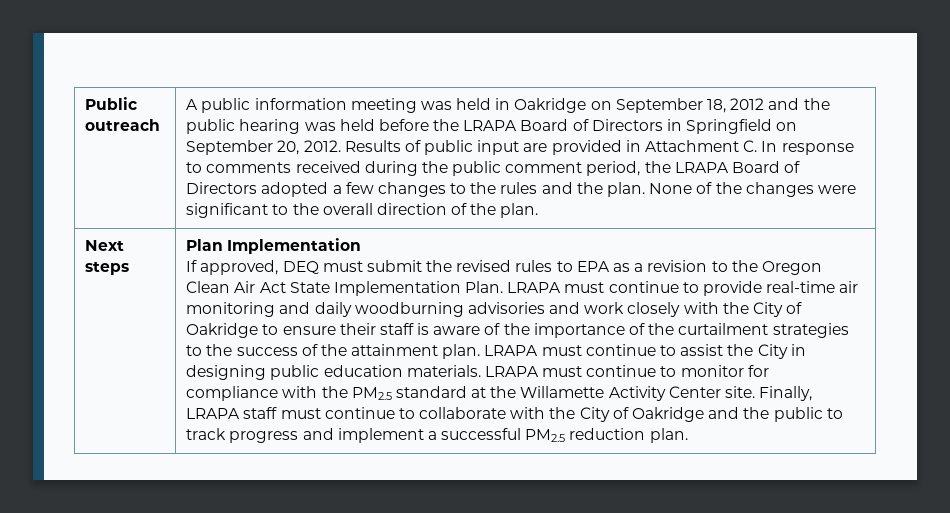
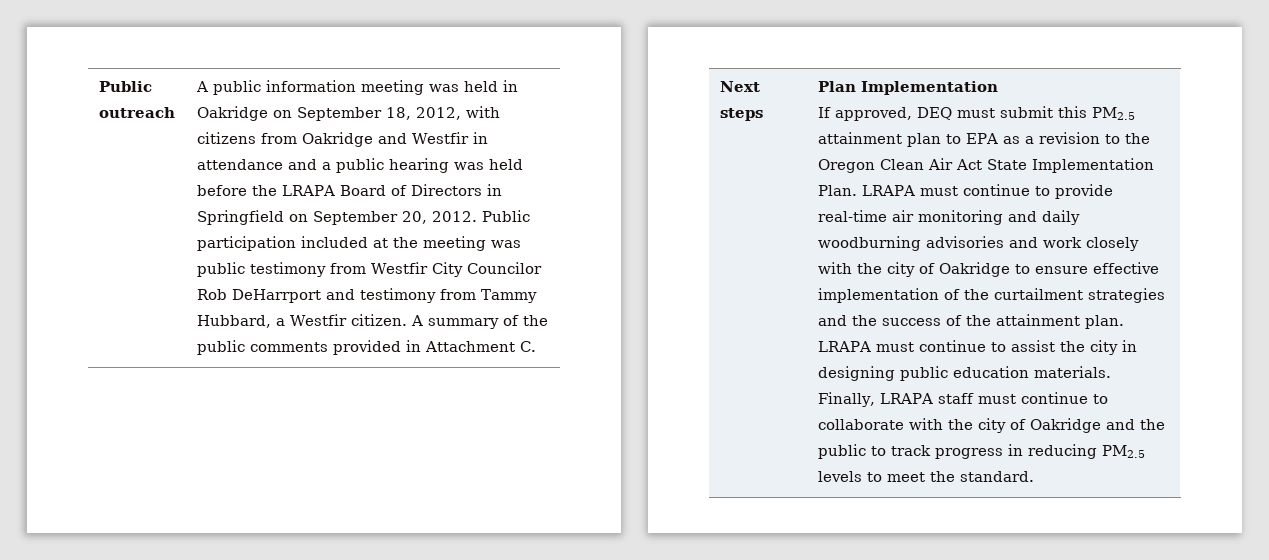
[730,98,830,110] 2012 and the -> [415,106,500,120] [196,132,488,147] [196,159,331,170] 2012, with citizens from Oakridge and Westfir in attendance and a
[344,140,854,155] [186,161,801,176] [186,182,856,197] [186,203,539,218] Results of public input are provided in Attachment C. In response to comments received during the public comment period, the LRAPA Board of Directors adopted a few changes to the rules and the plan. None of the changes were significant to the overall direction of the plan. -> [481,210,530,222] [196,236,521,251] [196,262,542,277] [196,288,537,303] [196,314,548,329] [196,340,536,355] Public participation included at the meeting was public testimony from Westfir City Councilor Rob DeHarrport and testimony from Tammy Hubbard, a Westfir citizen. A summary of the public comments provided in Attachment C.
[426,260,553,272] the revised rules -> [1057,106,1135,120] [817,132,941,147] this PM2.5 attainment plan
[753,302,784,317] City -> [886,262,915,277] city
[339,323,625,338] their staff is aware of the importance -> [1092,262,1159,274] [817,288,939,303] effective implementation
[186,345,203,356] to -> [817,315,847,326] and
[757,344,788,359] City -> [1089,340,1118,355] city
[484,365,769,377] [186,386,756,401] LRAPA must continue to monitor for compliance with the PM2.5 standard at the Willamette Activity Center site. -> (1111, 372) none
[579,407,610,422] City -> [977,418,1006,433] city
[302,428,688,443] and implement a successful PM2.5 reduction plan. -> [1007,444,1145,459] [817,471,1034,482] in reducing PM2.5 levels to meet the standard.

